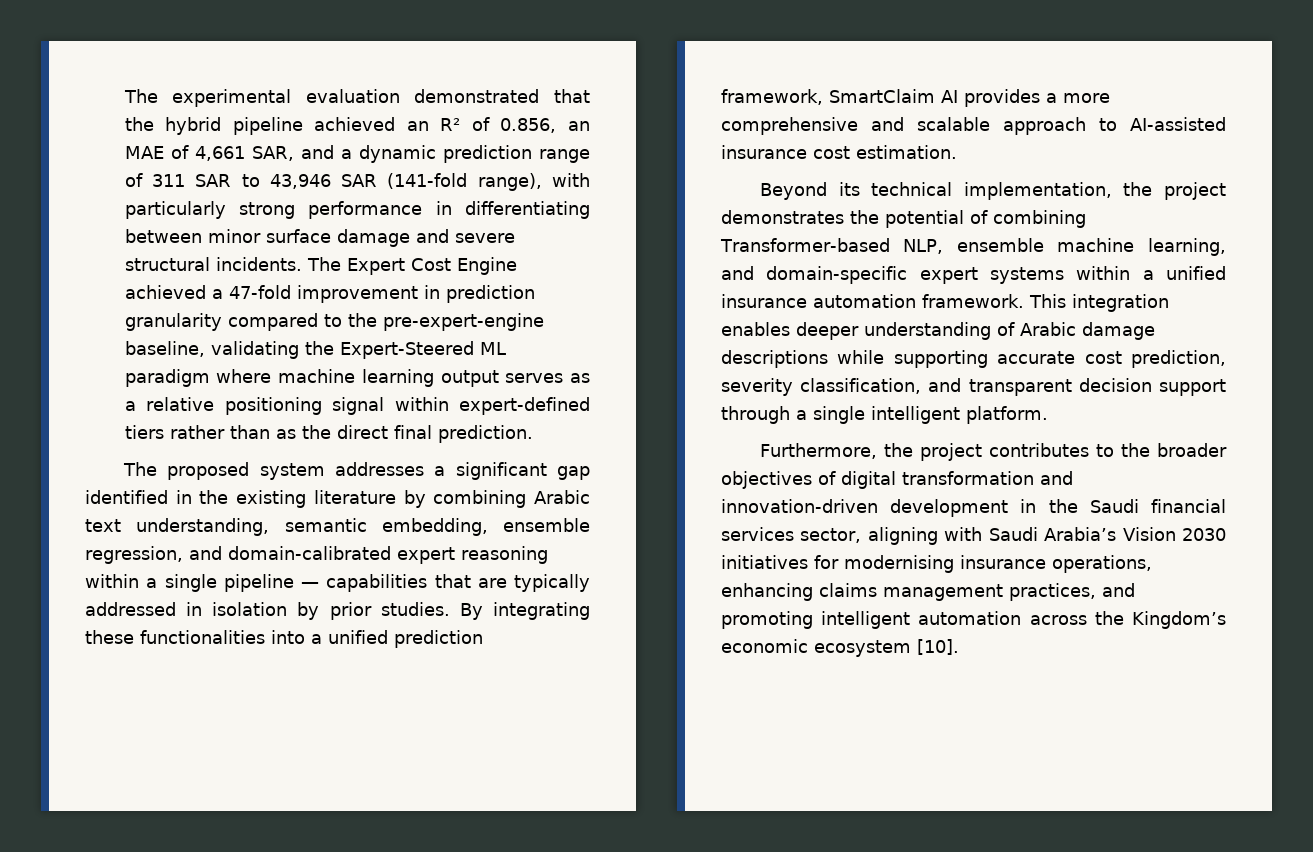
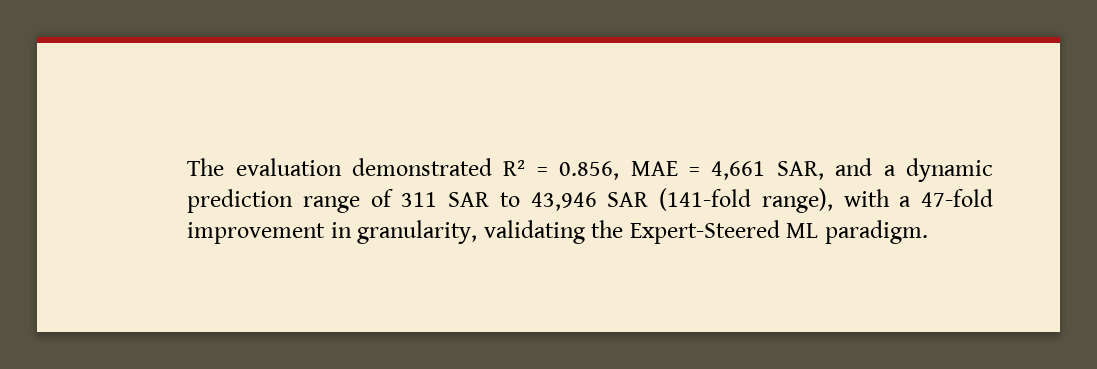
[123,89,292,107] The experimental -> [187,158,225,176] The
[554,89,591,103] [124,117,591,135] [124,145,189,159] that the hybrid pipeline achieved an R² of 0.856, an MAE of -> [503,160,701,180] R² = 0.856, MAE =
[124,201,590,219] [124,229,515,247] [124,257,517,275] [124,285,535,303] [124,313,544,331] [124,341,506,359] [124,369,590,387] [124,397,590,415] [124,425,533,443] [122,462,590,480] [85,490,590,508] [85,518,590,536] [85,546,548,564] [85,574,590,592] [85,602,590,620] [85,630,483,648] [721,89,1110,107] [721,117,1226,135] [721,145,957,159] [759,182,1226,200] [721,210,1086,228] [720,238,1226,256] [721,266,1226,284] [721,294,1169,312] [721,322,1155,340] [721,350,1226,368] [721,378,1226,396] [721,406,1048,424] [759,443,1227,461] [721,471,1073,489] [721,499,1226,517] [721,527,1226,545] [721,555,1152,573] [721,583,1135,601] [721,611,1226,629] [721,639,959,657] particularly strong performance in differentiating between minor surface damage and severe structural incidents. The Expert Cost Engine achieved a 47-fold improvement in prediction granularity compared to the pre-expert-engine baseline, validating the Expert-Steered ML paradigm where machine learning output serves as a relative positioning signal within expert-defined tiers rather than as the direct final prediction. // The proposed system addresses a significant gap identified in the existing literature by combining Arabic text understanding, semantic embedding, ensemble regression, and domain-calibrated expert reasoning within a single pipeline — capabilities that are typically addressed in isolation by prior studies. By integrating these functionalities into a unified prediction framework, SmartClaim AI provides a more comprehensive and scalable approach to AI-assisted insurance cost estimation. // Beyond its technical implementation, the project demonstrates the potential of combining Transformer-based NLP, ensemble machine learning, and domain-specific expert systems within a unified insurance automation framework. This integration enables deeper understanding of Arabic damage descriptions while supporting accurate cost prediction, severity classification, and transparent decision support through a single intelligent platform. // Furthermore, the project contributes to the broader objectives of digital transformation and innovation-driven development in the Saudi financial services sector, aligning with Saudi Arabia’s Vision 2030 initiatives for modernising insurance operations, enhancing claims management practices, and promoting intelligent automation across the Kingdom’s economic ecosystem [10]. -> [899,189,993,207] [187,220,928,244] a 47-fold improvement in granularity, validating the Expert-Steered ML paradigm.

